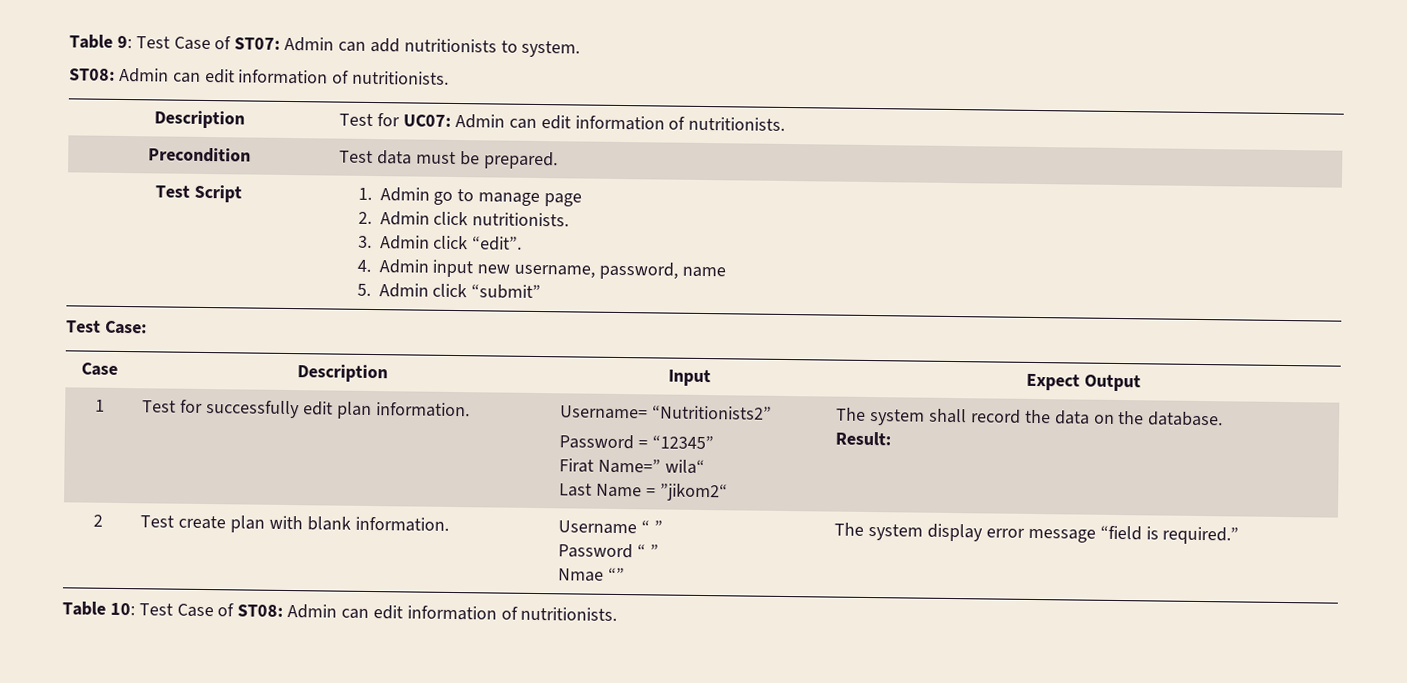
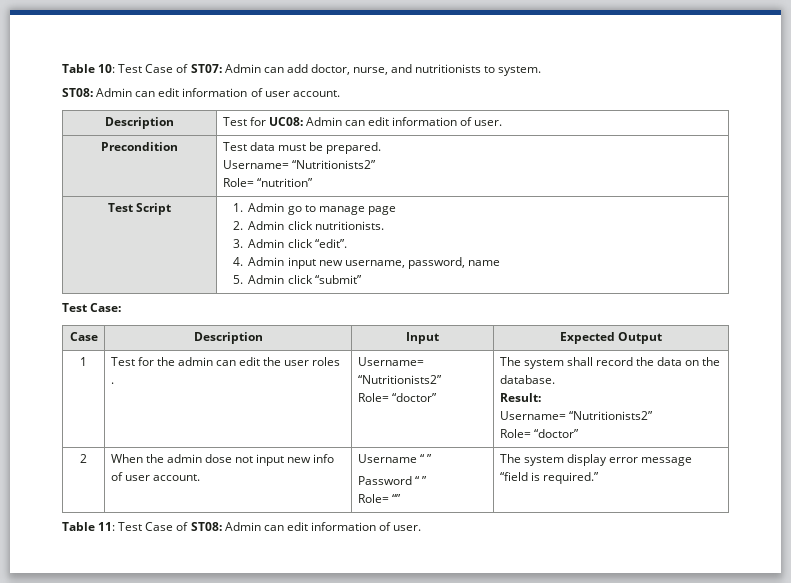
[69,34,132,49] Table 9: -> [62,64,116,73] Table 10:
(400, 45) none -> [310,64,413,75] doctor, nurse, and
[352,70,450,85] nutritionists. -> [264,90,340,97] user account.
[403,113,786,131] UC07: Admin can edit information of nutritionists. -> [268,117,503,126] UC08: Admin can edit information of user.
(558, 160) none -> [222,160,376,169] [222,178,313,187] // Username= “Nutritionists2” // Role= “nutrition”
[1026,373,1081,391] Expect -> [559,332,615,344] Expected
[206,400,470,420] [560,405,773,420] [559,434,715,450] [559,458,706,475] [559,483,728,502] successfully edit plan information. | Username= “Nutritionists2” // Password = “12345” // Firat Name=” wila“ // Last Name = ”jikom2“ -> [156,357,341,366] [110,382,114,384] [357,357,424,366] [357,375,442,384] [357,393,437,402] the admin can edit the user roles . | Username= “Nutritionists2” // Role= “doctor”
[92,514,103,527] [140,515,449,533] // 2 | Test create plan with blank information. -> [499,411,653,420] [499,429,579,438] [80,454,87,463] [110,454,335,466] [110,472,200,481] // Username= “Nutritionists2” // Role= “doctor” // 2 | When the admin dose not input new info of user account.
[558,568,605,582] Nmae -> [357,494,389,503] Role=
[109,602,135,616] 10: -> [98,522,116,531] 11:
[520,606,618,621] nutritionists. -> [393,525,422,531] user.

